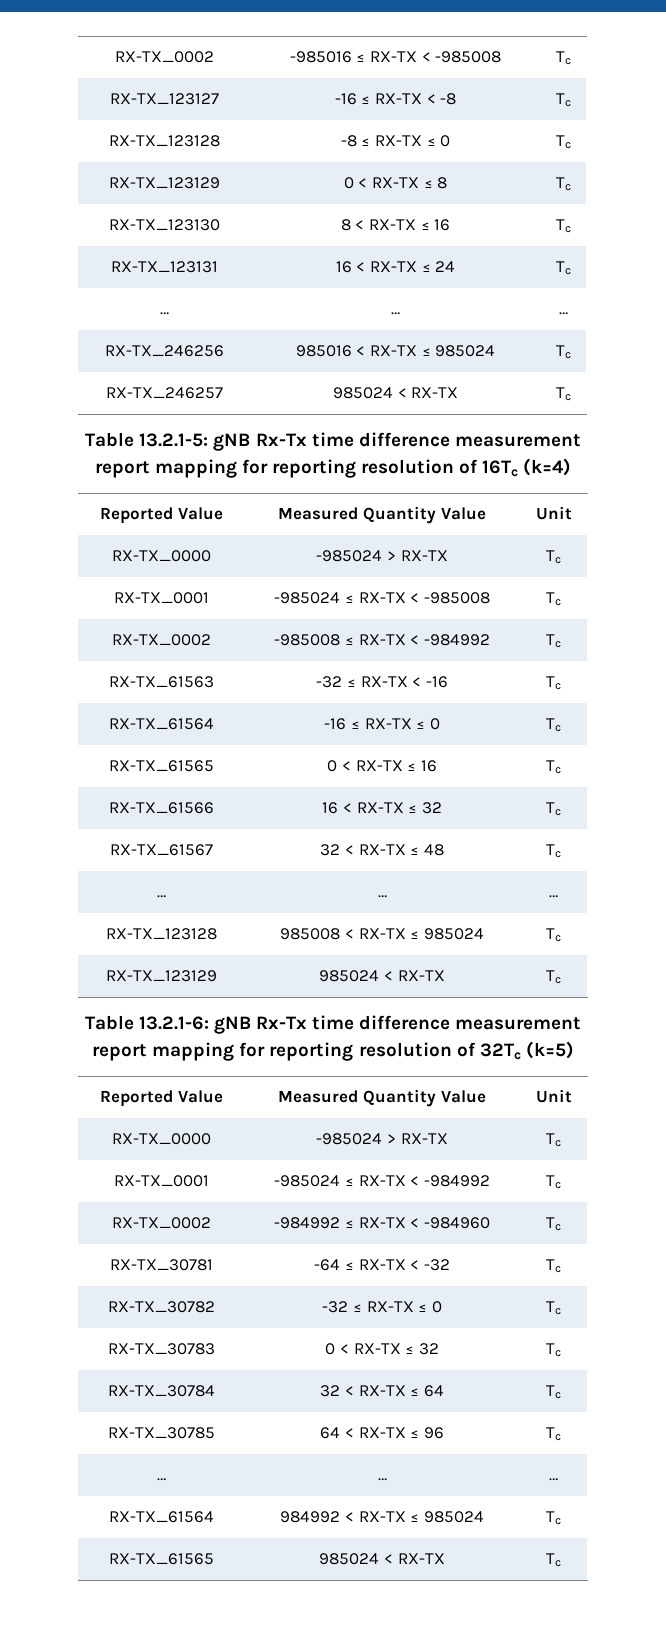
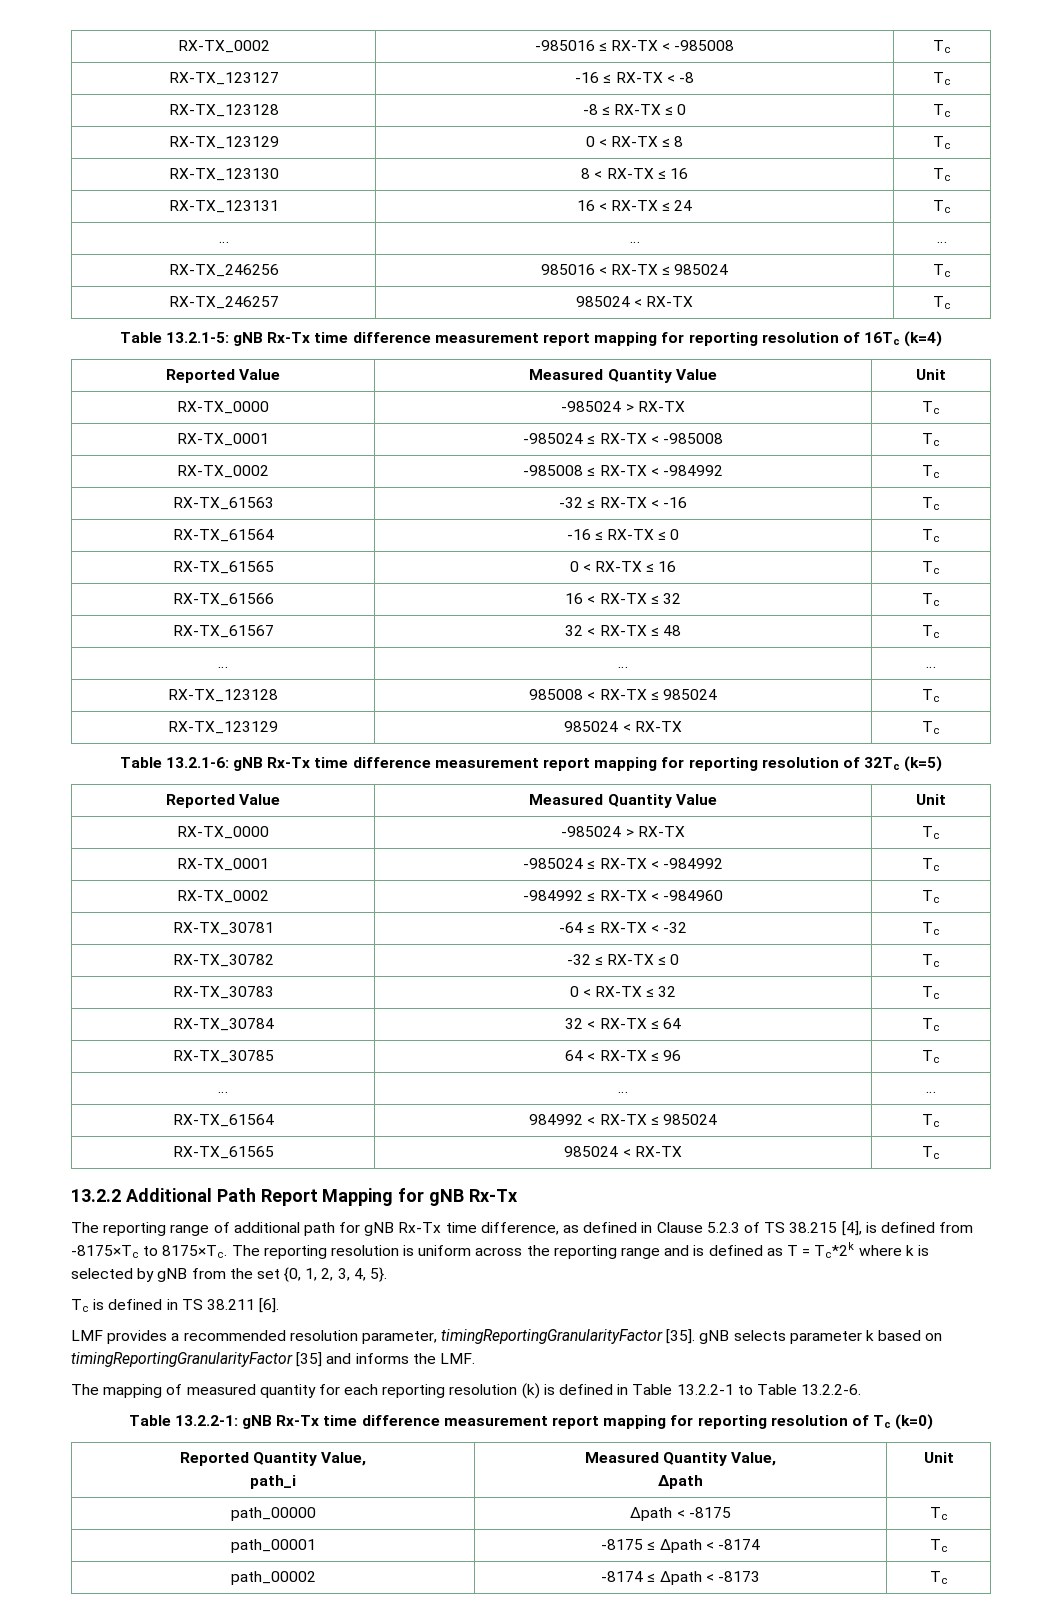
(561, 1560) none -> [71,1188,519,1206] [71,1221,974,1236] [71,1242,929,1259] [71,1267,388,1282] [71,1298,280,1313] [71,1329,943,1344] [71,1352,475,1367] [71,1383,862,1399] [128,1414,934,1430] [179,1452,367,1466] [250,1475,296,1489] [584,1452,777,1466] [658,1475,703,1489] [923,1452,954,1463] [230,1507,316,1521] [630,1507,731,1521] [929,1507,948,1520] [230,1539,316,1553] [601,1539,760,1553] [929,1539,948,1552] [230,1571,316,1585] [601,1571,760,1585] [929,1571,948,1584] // 13.2.2 Additional Path Report Mapping for gNB Rx-Tx // The reporting range of additional path for gNB Rx-Tx time difference, as defined in Clause 5.2.3 of TS 38.215 [4], is defined from -8175×Tc to 8175×Tc. The reporting resolution is uniform across the reporting range and is defined as T = Tc*2k where k is selected by gNB from the set {0, 1, 2, 3, 4, 5}. // Tc is defined in TS 38.211 [6]. // LMF provides a recommended resolution parameter, timingReportingGranularityFactor [35]. gNB selects parameter k based on timingReportingGranularityFactor [35] and informs the LMF. // The mapping of measured quantity for each reporting resolution (k) is defined in Table 13.2.2-1 to Table 13.2.2-6. // Table 13.2.2-1: gNB Rx-Tx time difference measurement report mapping for reporting resolution of Tc (k=0) // Reported Quantity Value, // path_i | Measured Quantity Value, // Δpath | Unit // path_00000 | Δpath < -8175 | Tc // path_00001 | -8175 ≤ Δpath < -8174 | Tc // path_00002 | -8174 ≤ Δpath < -8173 | Tc

